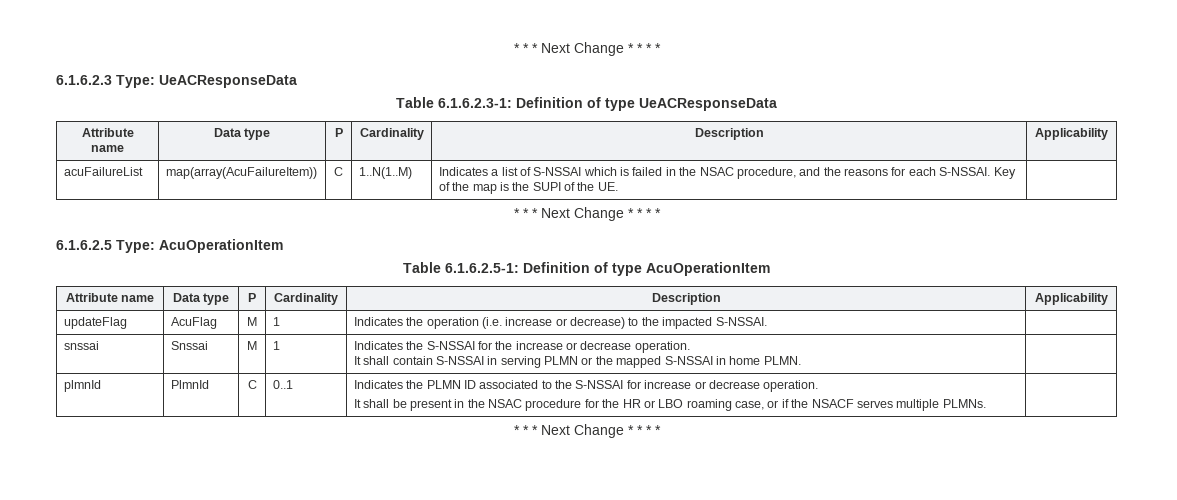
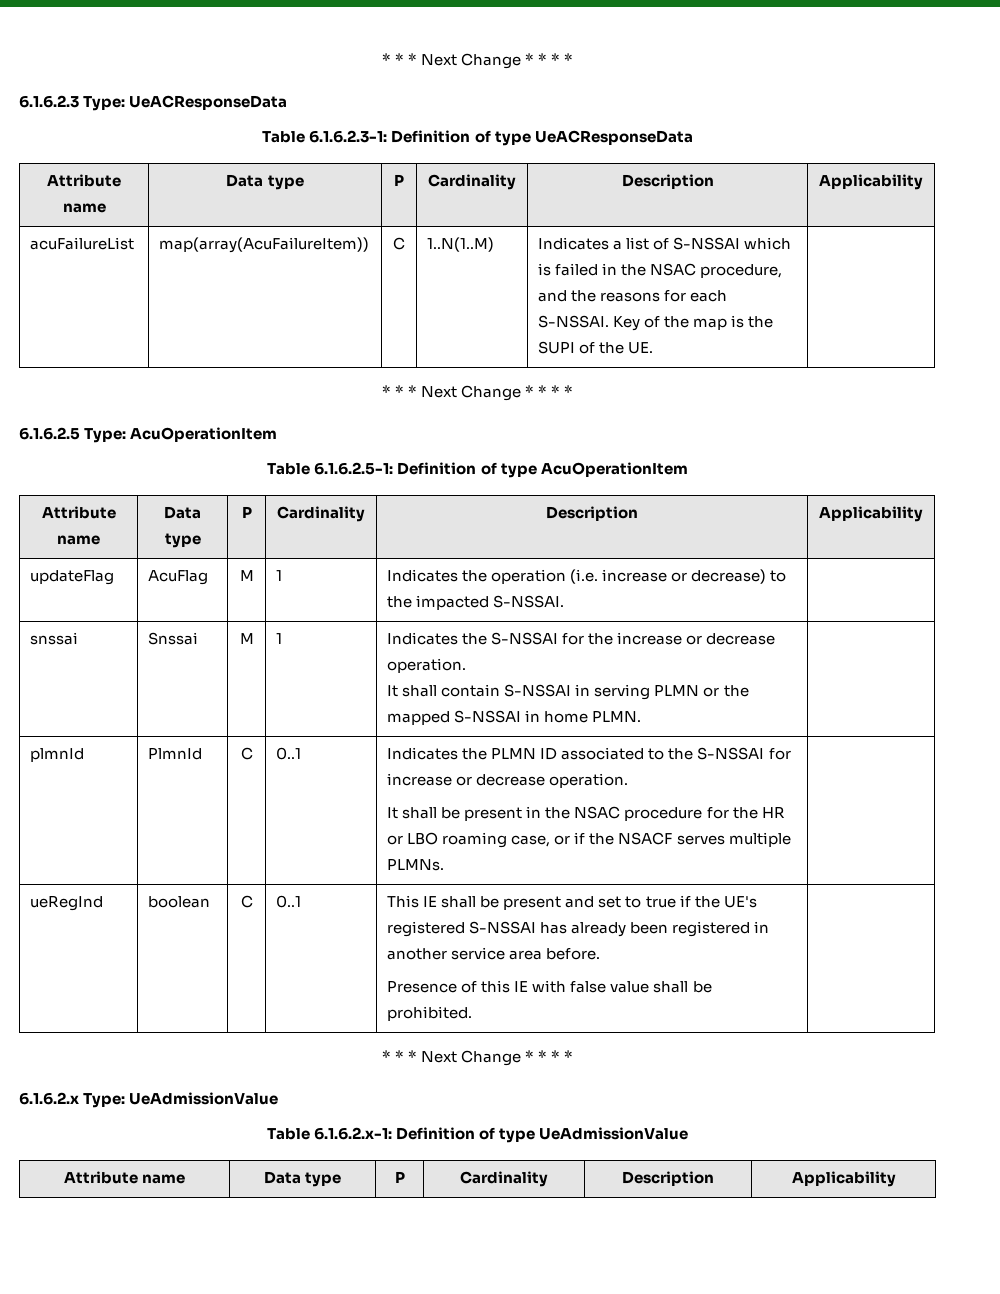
[513,424,661,438] // * * * Next Change * * * * -> [30,896,104,911] [148,896,211,908] [240,895,253,908] [276,895,302,908] [387,895,757,910] [387,921,770,937] [387,947,601,960] [387,980,712,993] [387,1006,473,1021] [381,1050,574,1066] [19,1092,279,1108] [266,1127,689,1143] [63,1171,186,1184] [263,1171,342,1187] [394,1171,405,1183] [460,1171,548,1187] [622,1171,714,1186] [791,1171,896,1187] // ueRegInd | boolean | C | 0..1 | This IE shall be present and set to true if the UE's registered S-NSSAI has already been registered in another service area before. // Presence of this IE with false value shall be prohibited. | // * * * Next Change * * * * // 6.1.6.2.x Type: UeAdmissionValue // Table 6.1.6.2.x-1: Definition of type UeAdmissionValue // Attribute name | Data type | P | Cardinality | Description | Applicability

